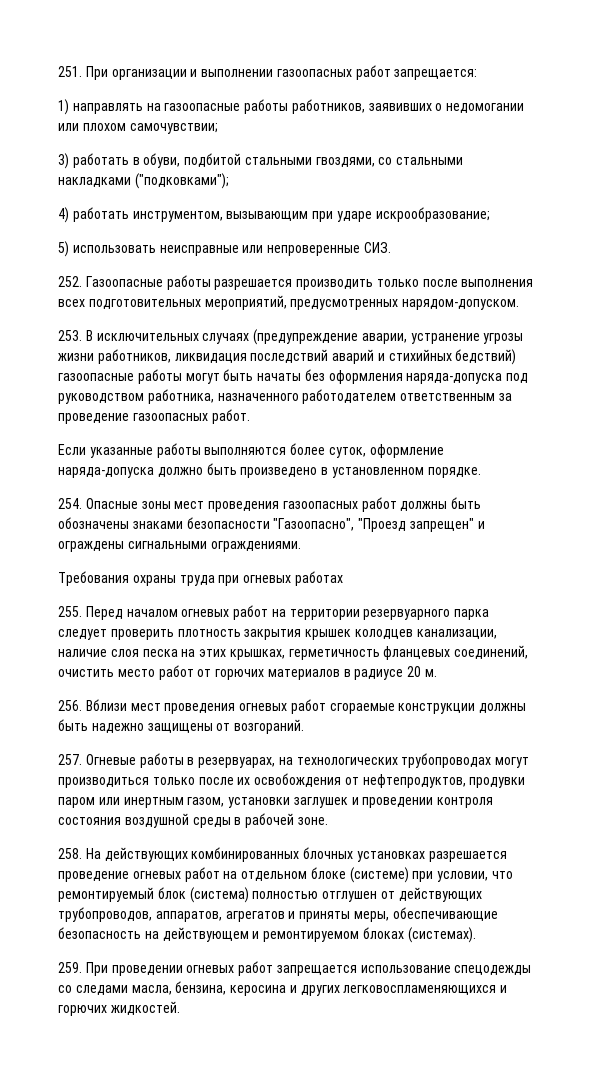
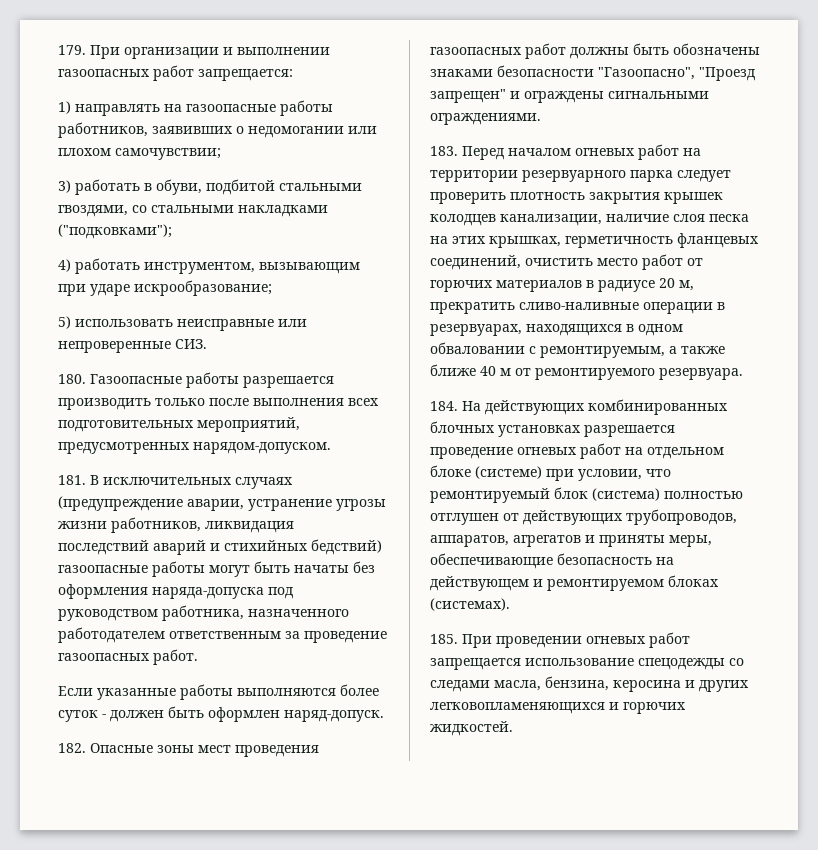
[58,66,82,77] 251. -> [58,45,86,55] 179.
[58,276,82,287] 252. -> [58,374,86,384] 180.
[58,330,82,341] 253. -> [58,475,86,485] 181.
[328,444,444,458] [58,463,481,478] [58,498,82,509] суток, оформление наряда-допуска должно быть произведено в установленном порядке. // 254. -> [58,706,384,722] [58,743,86,753] суток - должен быть оформлен наряд-допуск. // 182.
[58,571,343,586] [58,606,82,617] Требования охраны труда при огневых работах // 255. -> [430,146,458,156] 183.
[425,669,438,677] [58,699,527,714] [58,719,305,734] [58,753,530,768] [58,773,526,788] [58,797,494,808] [58,813,328,828] [58,848,82,859] м. // 256. Вблизи мест проведения огневых работ сгораемые конструкции должны быть надежно защищены от возгораний. // 257. Огневые работы в резервуарах, на технологических трубопроводах могут производиться только после их освобождения от нефтепродуктов, продувки паром или инертным газом, установки заглушек и проведении контроля состояния воздушной среды в рабочей зоне. // 258. -> [679,280,694,291] [430,302,725,314] [430,324,683,336] [430,342,725,358] [430,364,743,380] [430,401,458,411] м, прекратить сливо-наливные операции в резервуарах, находящихся в одном обваловании с ремонтируемым, а также ближе 40 м от ремонтируемого резервуара. // 184.
[58,962,82,973] 259. -> [430,634,458,644] 185.
[343,985,497,995] легковоспламеняющихся -> [430,702,605,714] легковопламеняющихся

